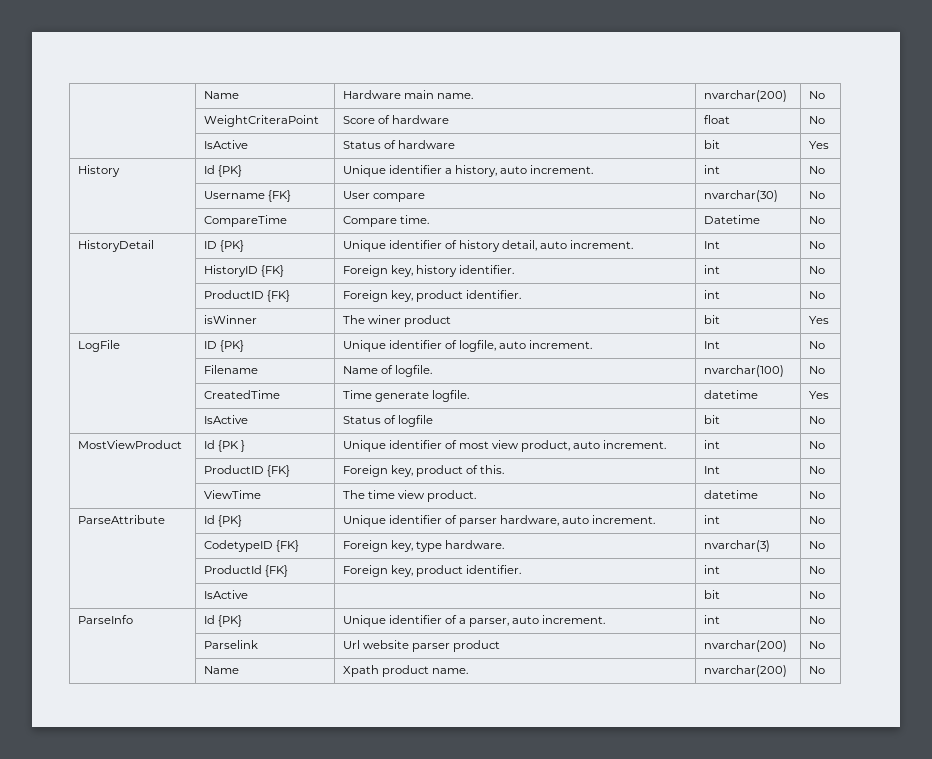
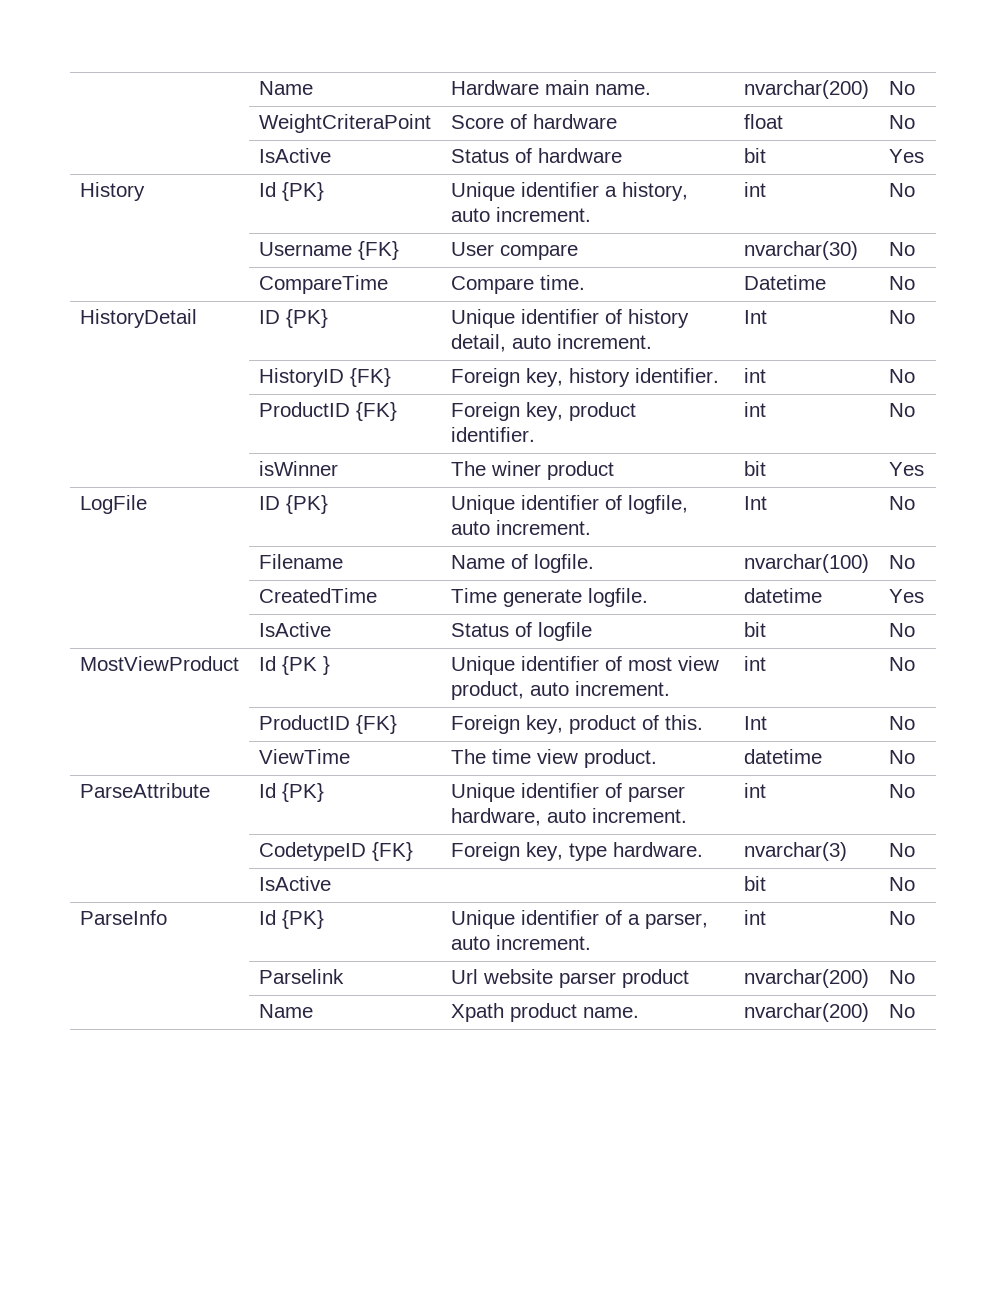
[203,565,288,577] [342,565,522,577] [703,565,720,574] [808,566,825,574] // | ProductId {FK} | Foreign key, product identifier. | int | No -> (915, 850) none

